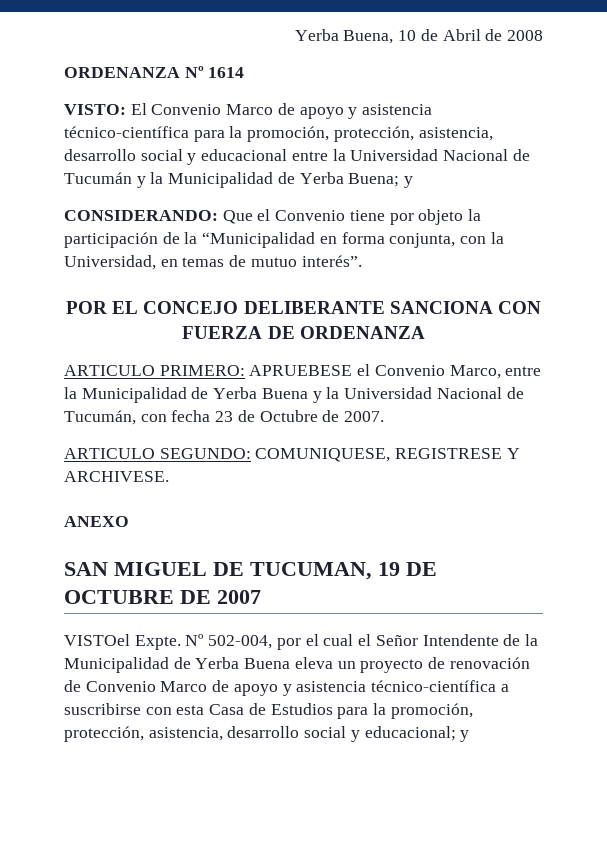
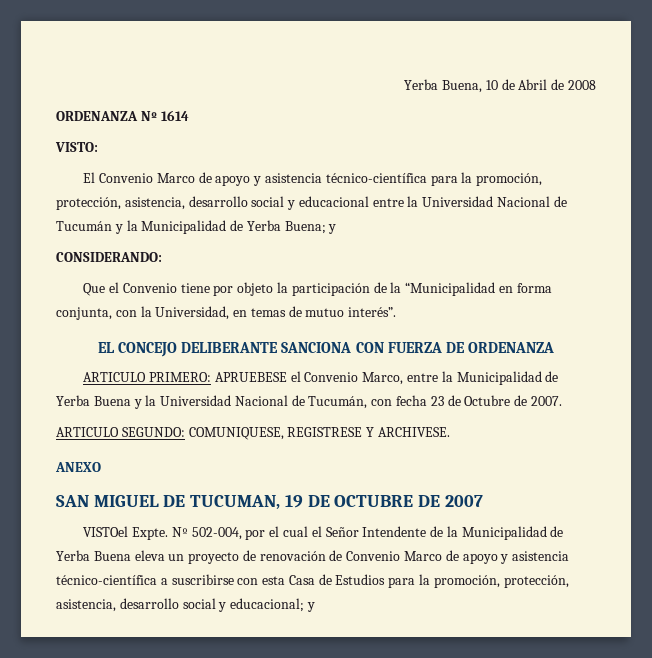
(126, 109) none -> (98, 147) //
(218, 215) none -> (162, 257) //
[66,301,108,314] POR -> (397, 312) none

